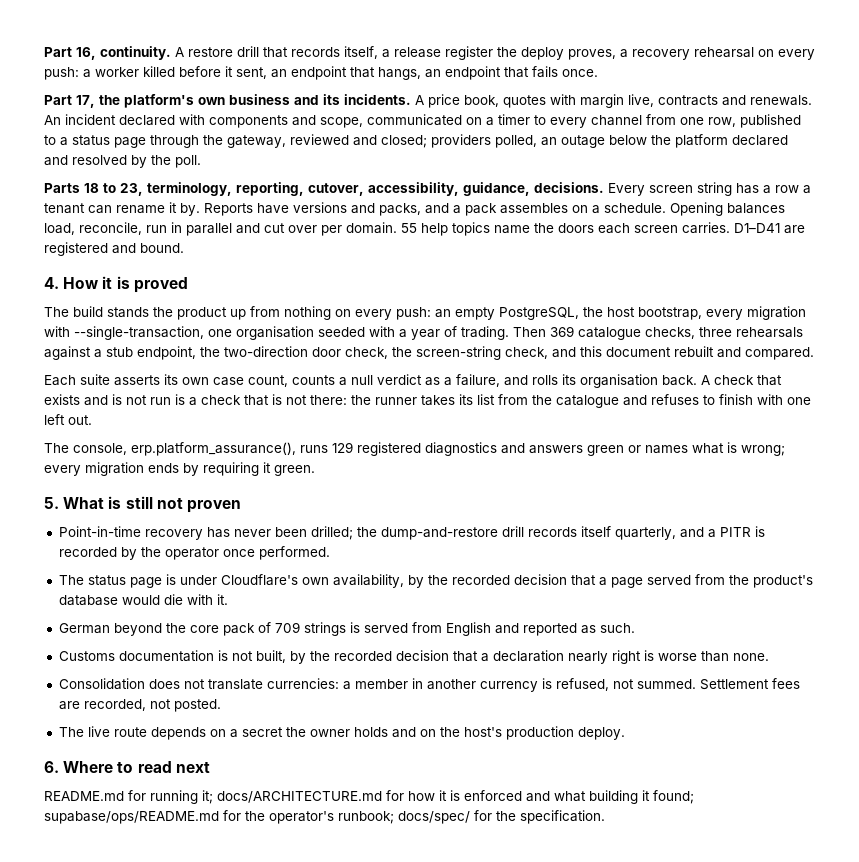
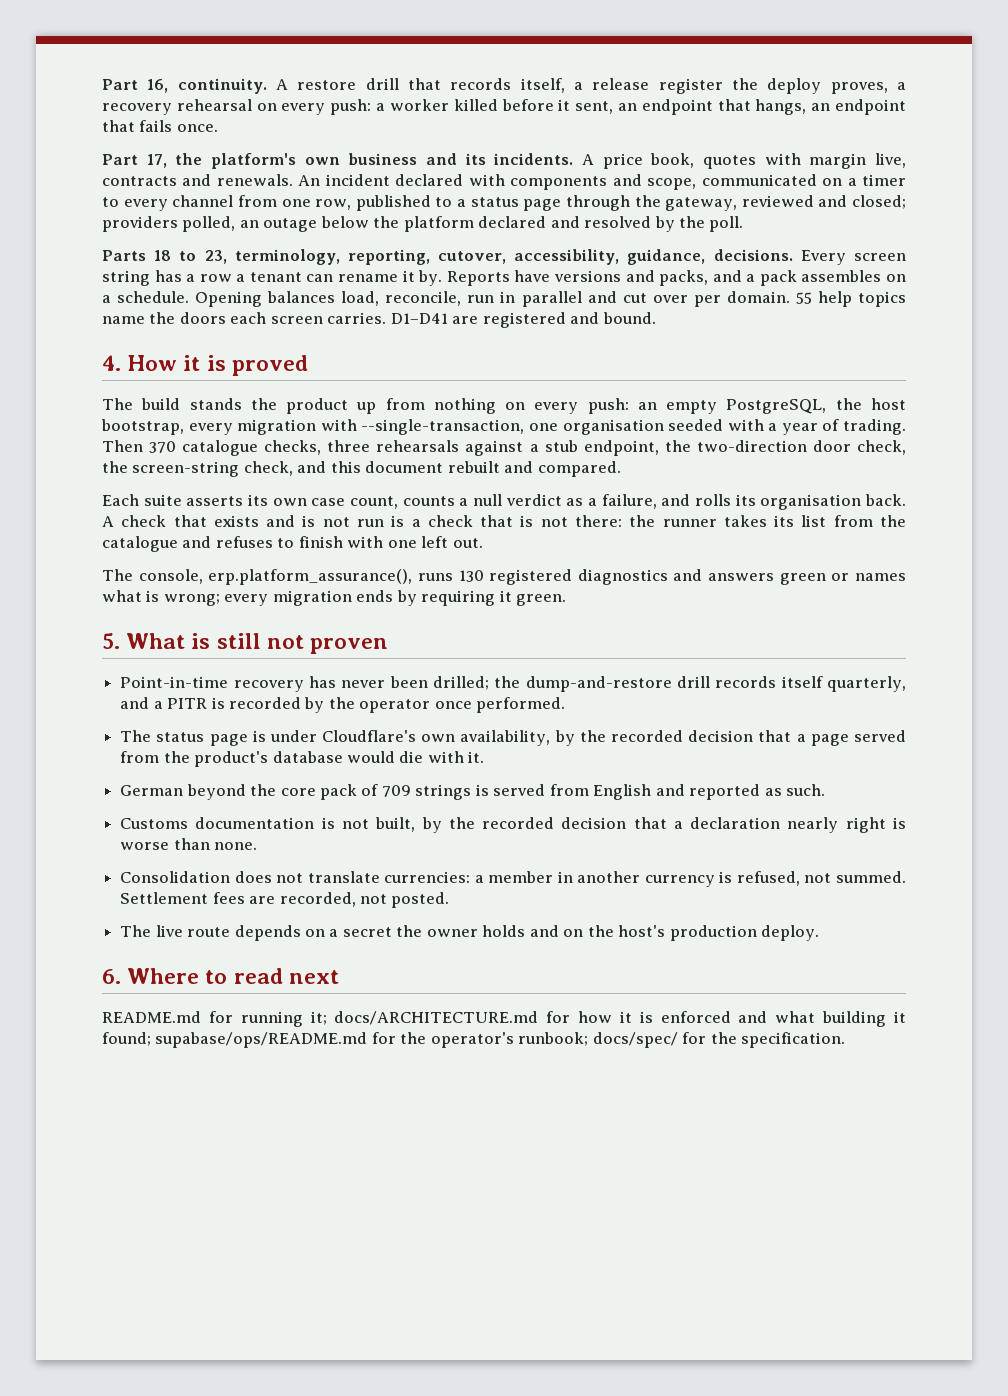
[550,326,574,337] 369 -> [149,441,177,453] 370
[332,442,353,453] 129 -> [458,570,484,582] 130

